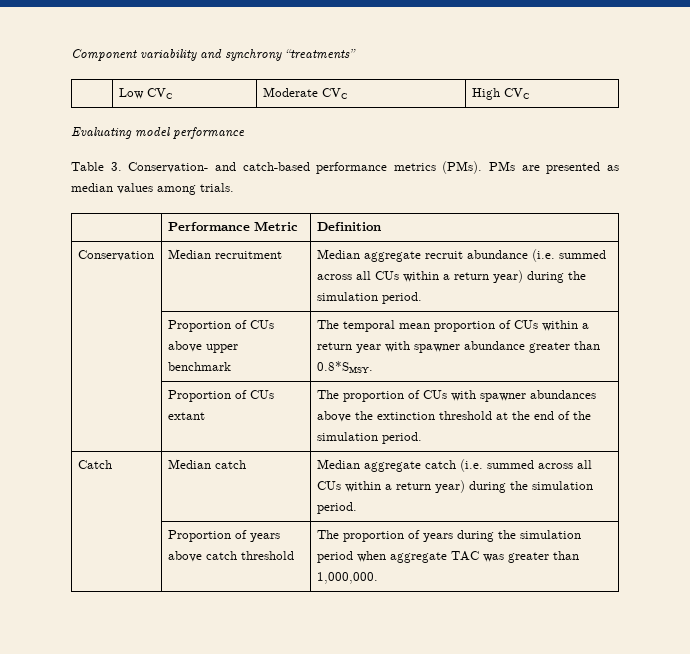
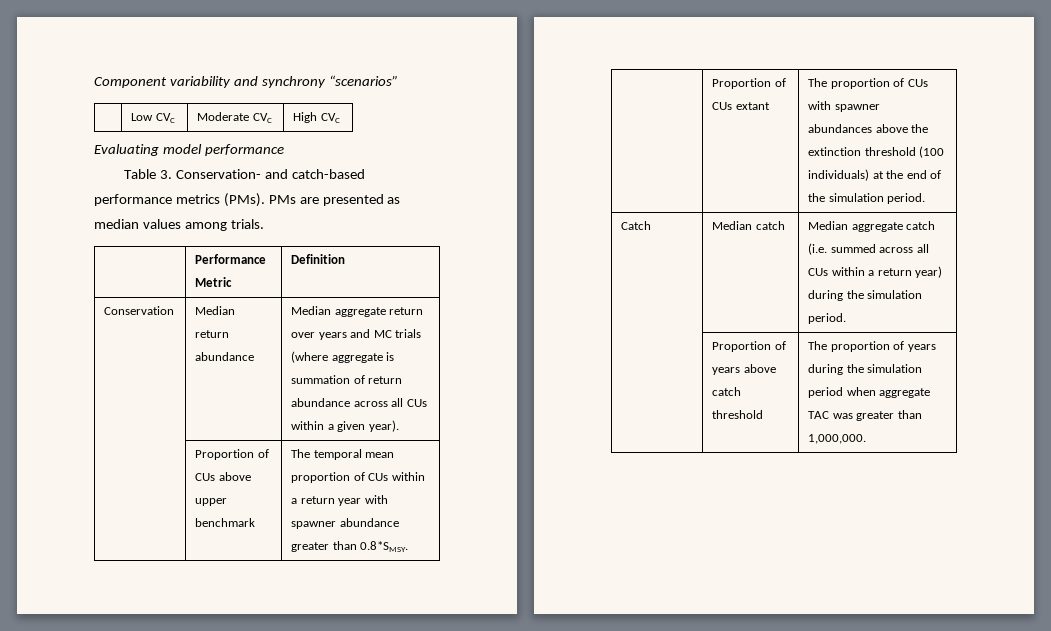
[285,49,356,59] “treatments” -> [328,75,398,86] “scenarios”
[214,251,282,259] [316,249,606,262] [316,270,586,283] [316,292,422,304] recruitment | Median aggregate recruit abundance (i.e. summed across all CUs within a return year) during the simulation period. -> [195,330,230,338] [195,352,255,361] [291,306,424,317] [291,329,422,340] [291,351,395,363] [291,375,403,384] [291,398,427,407] [291,420,399,432] return abundance | Median aggregate return over years and MC trials (where aggregate is summation of return abundance across all CUs within a given year).
(492, 415) none -> [919,146,945,158] [808,169,870,181] (100 individuals)

